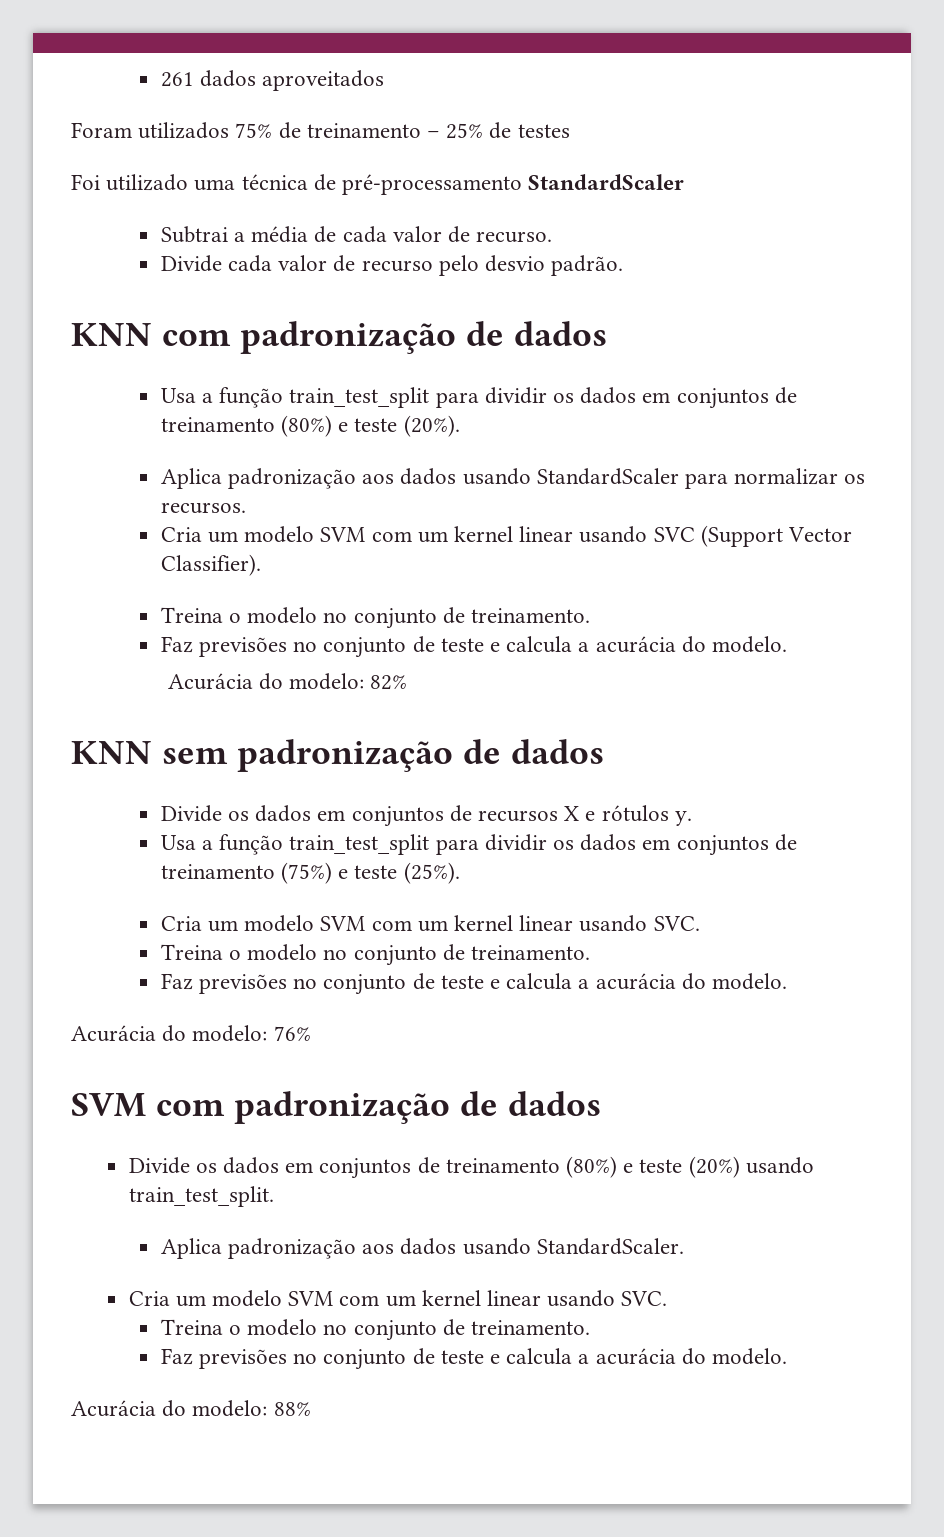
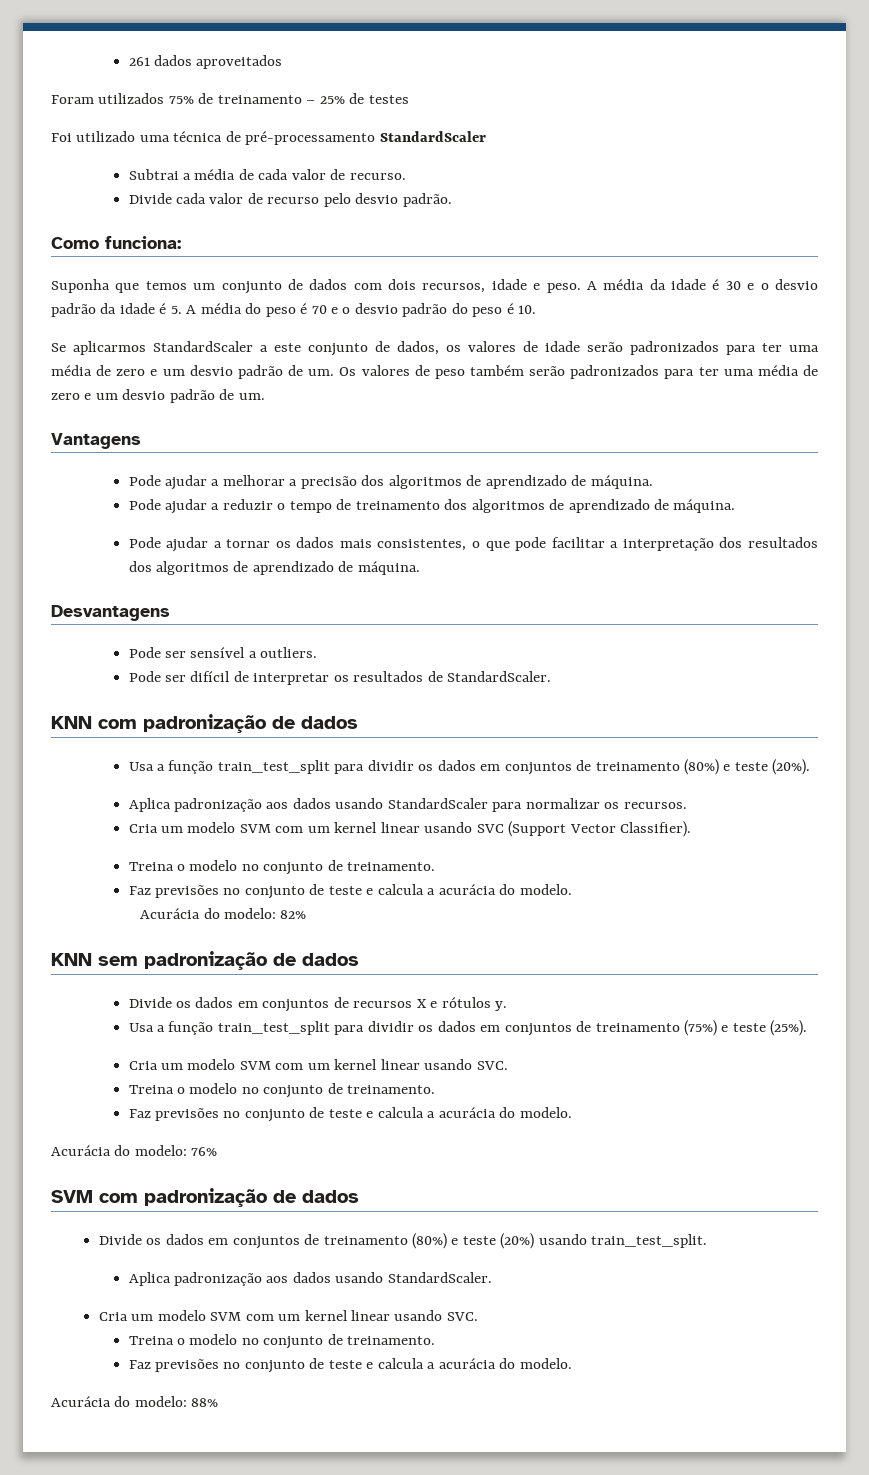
(624, 265) none -> [51,236,181,249] [51,279,819,294] [51,303,537,317] [51,341,819,356] [51,365,818,379] [51,389,265,403] [51,433,141,449] [128,475,653,490] [128,499,736,514] [128,537,819,552] [128,561,420,575] [51,605,170,621] [128,647,318,658] [128,671,552,685] // Como funciona: // Suponha que temos um conjunto de dados com dois recursos, idade e peso. A média da idade é 30 e o desvio padrão da idade é 5. A média do peso é 70 e o desvio padrão do peso é 10. // Se aplicarmos StandardScaler a este conjunto de dados, os valores de idade serão padronizados para ter uma média de zero e um desvio padrão de um. Os valores de peso também serão padronizados para ter uma média de zero e um desvio padrão de um. // Vantagens // Pode ajudar a melhorar a precisão dos algoritmos de aprendizado de máquina. // Pode ajudar a reduzir o tempo de treinamento dos algoritmos de aprendizado de máquina. // Pode ajudar a tornar os dados mais consistentes, o que pode facilitar a interpretação dos resultados dos algoritmos de aprendizado de máquina. // Desvantagens // Pode ser sensível a outliers. // Pode ser difícil de interpretar os resultados de StandardScaler.

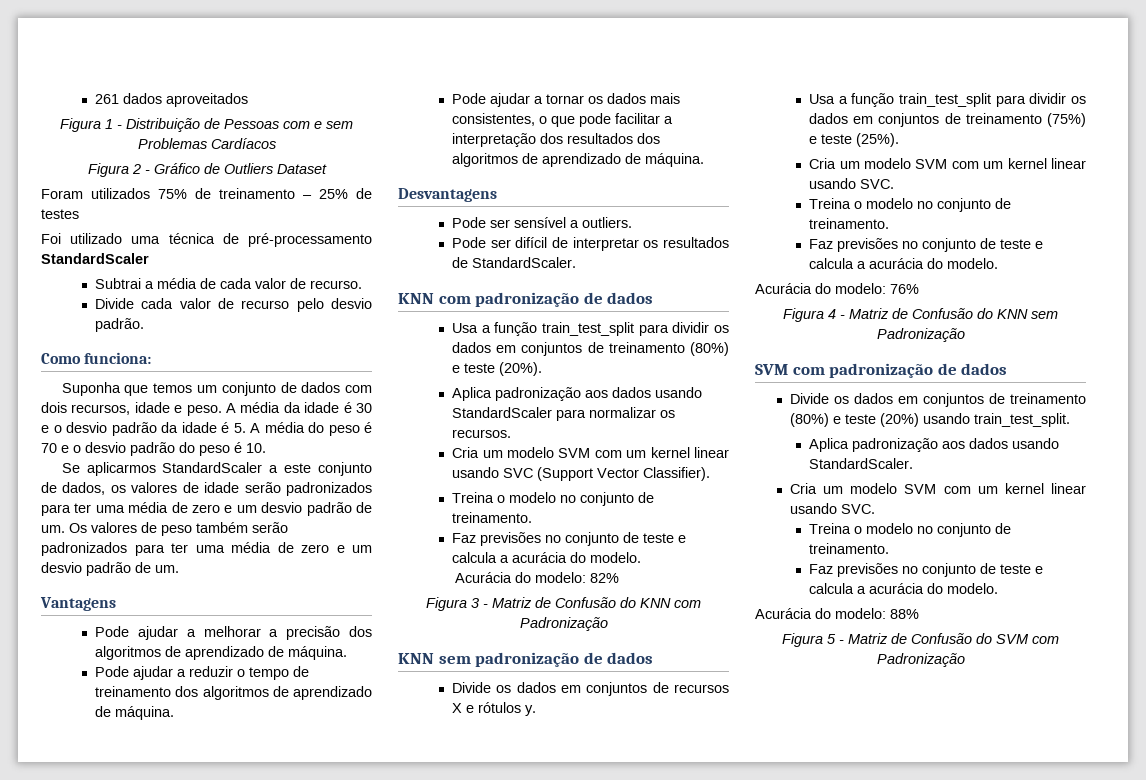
(283, 62) none -> [60,118,353,132] [137,138,276,149] [87,163,327,177] // Figura 1 - Distribuição de Pessoas com e sem Problemas Cardíacos // Figura 2 - Gráfico de Outliers Dataset
(307, 914) none -> [426,597,701,611] [519,617,608,631] // Figura 3 - Matriz de Confusão do KNN com Padronização
(218, 1151) none -> [783,308,1058,322] [876,328,965,342] // Figura 4 - Matriz de Confusão do KNN sem Padronização
(219, 1402) none -> [782,633,1059,647] [876,653,965,667] // Figura 5 - Matriz de Confusão do SVM com Padronização

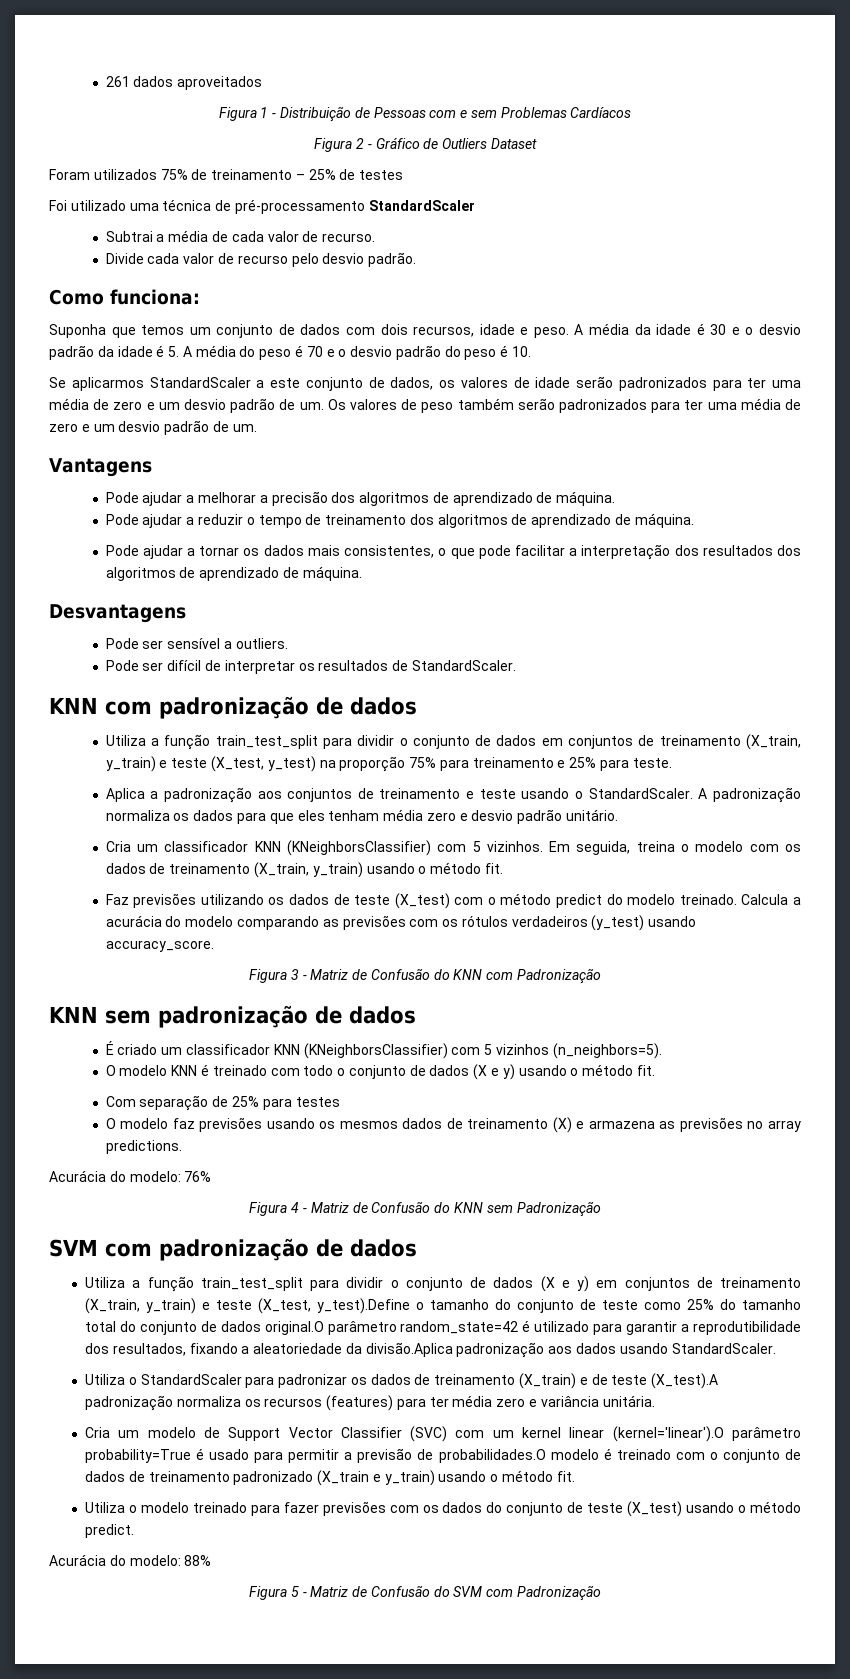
[452,322,729,336] [452,342,729,356] [452,362,543,376] [452,387,703,401] [452,407,676,421] [452,429,512,438] [452,447,729,458] [452,467,711,481] [452,492,655,506] [452,512,533,523] [452,532,687,546] [452,552,642,563] [455,572,620,583] Usa a função train_test_split para dividir os dados em conjuntos de treinamento (80%) e teste (20%). // Aplica padronização aos dados usando StandardScaler para normalizar os recursos. // Cria um modelo SVM com um kernel linear usando SVC (Support Vector Classifier). // Treina o modelo no conjunto de treinamento. // Faz previsões no conjunto de teste e calcula a acurácia do modelo. // Acurácia do modelo: 82% -> [105,734,801,750] [105,756,672,772] [105,787,802,803] [105,809,618,824] [105,840,801,856] [105,862,503,878] [105,893,802,909] [105,915,697,931] [105,940,214,952] Utiliza a função train_test_split para dividir o conjunto de dados em conjuntos de treinamento (X_train, y_train) e teste (X_test, y_test) na proporção 75% para treinamento e 25% para teste. // Aplica a padronização aos conjuntos de treinamento e teste usando o StandardScaler. A padronização normaliza os dados para que eles tenham média zero e desvio padrão unitário. // Cria um classificador KNN (KNeighborsClassifier) com 5 vizinhos. Em seguida, treina o modelo com os dados de treinamento (X_train, y_train) usando o método fit. // Faz previsões utilizando os dados de teste (X_test) com o método predict do modelo treinado. Calcula a acurácia do modelo comparando as previsões com os rótulos verdadeiros (y_test) usando accuracy_score.
[452,682,729,696] [452,702,537,716] [809,93,1086,107] [809,113,1086,127] [809,133,900,147] [809,158,1086,169] [809,178,895,189] [809,198,1012,212] [809,218,890,229] [809,238,1044,252] [809,258,999,269] Divide os dados em conjuntos de recursos X e rótulos y. // Usa a função train_test_split para dividir os dados em conjuntos de treinamento (75%) e teste (25%). // Cria um modelo SVM com um kernel linear usando SVC. // Treina o modelo no conjunto de treinamento. // Faz previsões no conjunto de teste e calcula a acurácia do modelo. -> [105,1041,662,1059] [105,1064,655,1080] [105,1095,340,1111] [105,1117,802,1133] [105,1140,182,1154] É criado um classificador KNN (KNeighborsClassifier) com 5 vizinhos (n_neighbors=5). // O modelo KNN é treinado com todo o conjunto de dados (X e y) usando o método fit. // Com separação de 25% para testes // O modelo faz previsões usando os mesmos dados de treinamento (X) e armazena as previsões no array predictions.
[790,393,1086,407] [790,413,1071,427] [809,438,850,452] Divide os dados em conjuntos de treinamento (80%) e teste (20%) usando train_test_split. // Aplica -> [85,1276,801,1292] [85,1298,801,1314] [85,1320,801,1335] [85,1342,453,1357] Utiliza a função train_test_split para dividir o conjunto de dados (X e y) em conjuntos de treinamento (X_train, y_train) e teste (X_test, y_test).Define o tamanho do conjunto de teste como 25% do tamanho total do conjunto de dados original.O parâmetro random_state=42 é utilizado para garantir a reprodutibilidade dos resultados, fixando a aleatoriedade da divisão.Aplica
[790,483,1086,494] [790,503,876,514] [809,523,1012,537] [809,543,890,554] [809,563,1044,577] [809,583,999,594] Cria um modelo SVM com um kernel linear usando SVC. // Treina o modelo no conjunto de treinamento. // Faz previsões no conjunto de teste e calcula a acurácia do modelo. -> [85,1373,719,1389] [85,1395,655,1411] [85,1426,801,1442] [85,1448,802,1463] [85,1470,575,1486] [85,1501,801,1517] [85,1524,135,1538] Utiliza o StandardScaler para padronizar os dados de treinamento (X_train) e de teste (X_test).A padronização normaliza os recursos (features) para ter média zero e variância unitária. // Cria um modelo de Support Vector Classifier (SVC) com um kernel linear (kernel='linear').O parâmetro probability=True é usado para permitir a previsão de probabilidades.O modelo é treinado com o conjunto de dados de treinamento padronizado (X_train e y_train) usando o método fit. // Utiliza o modelo treinado para fazer previsões com os dados do conjunto de teste (X_test) usando o método predict.

